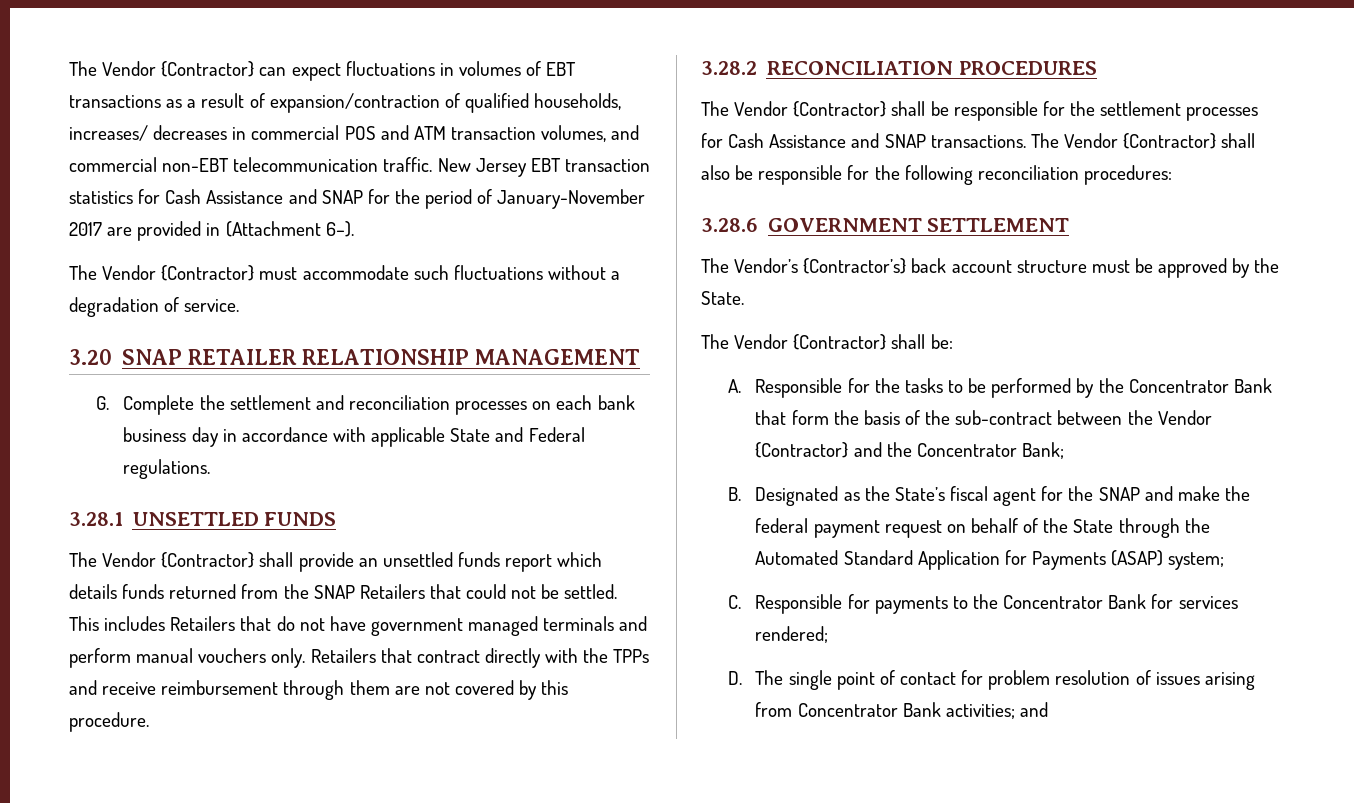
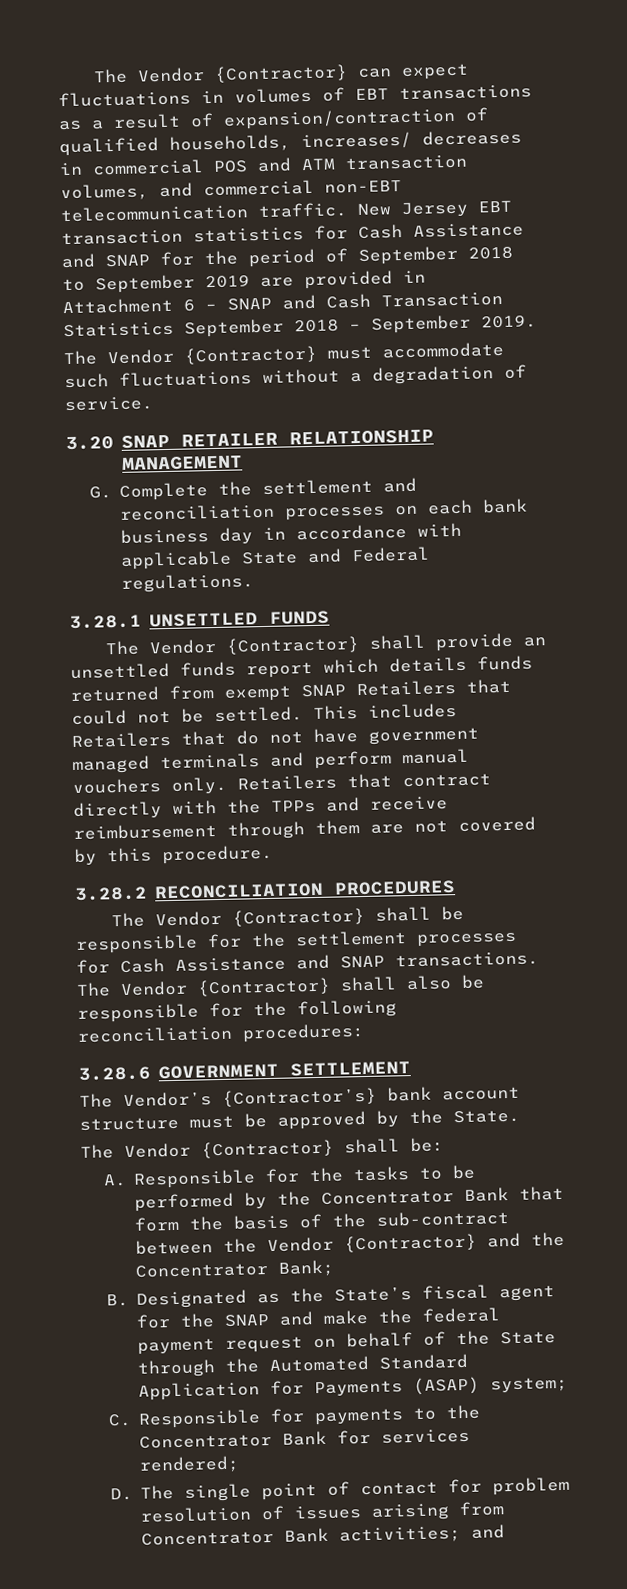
[497,189,646,209] [69,221,354,241] January-November 2017 are provided in (Attachment 6–). -> [358,245,513,265] [62,270,426,294] [62,291,503,315] [63,314,537,338] September 2018 to September 2019 are provided in Attachment 6 – SNAP and Cash Transaction Statistics September 2018 – September 2019.
[283,584,309,599] the -> [224,685,292,702] exempt
[911,258,947,273] back -> [387,1086,432,1102] bank

